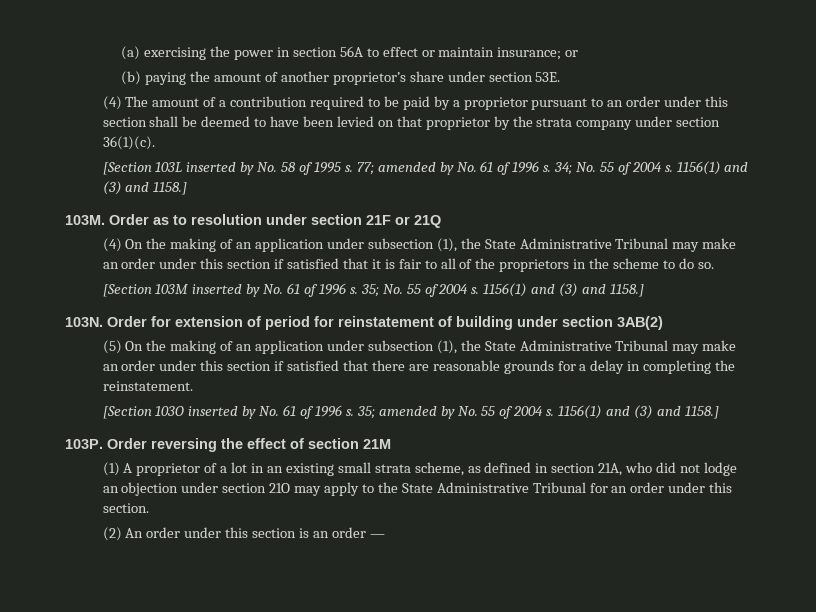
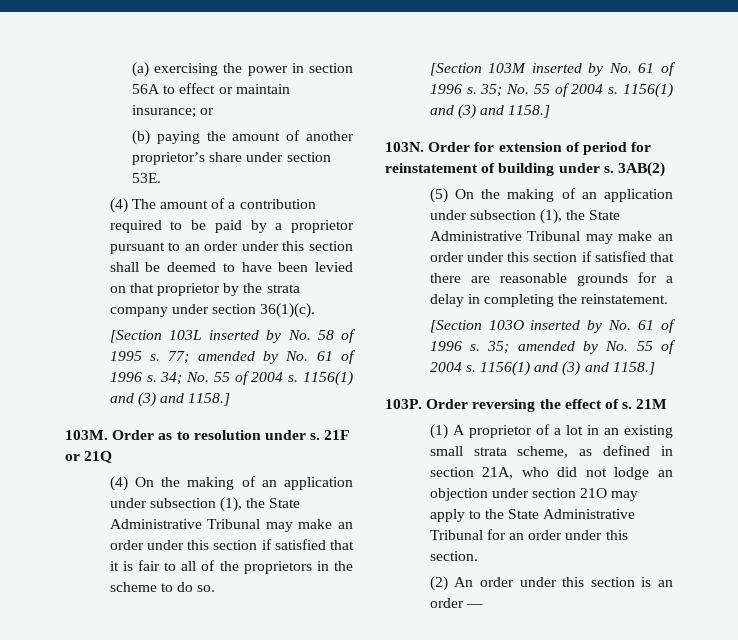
[311,214,362,225] section -> [310,433,321,440] s.
[562,316,613,327] section -> [603,166,614,173] s.
[308,438,359,449] section -> [622,402,633,409] s.

